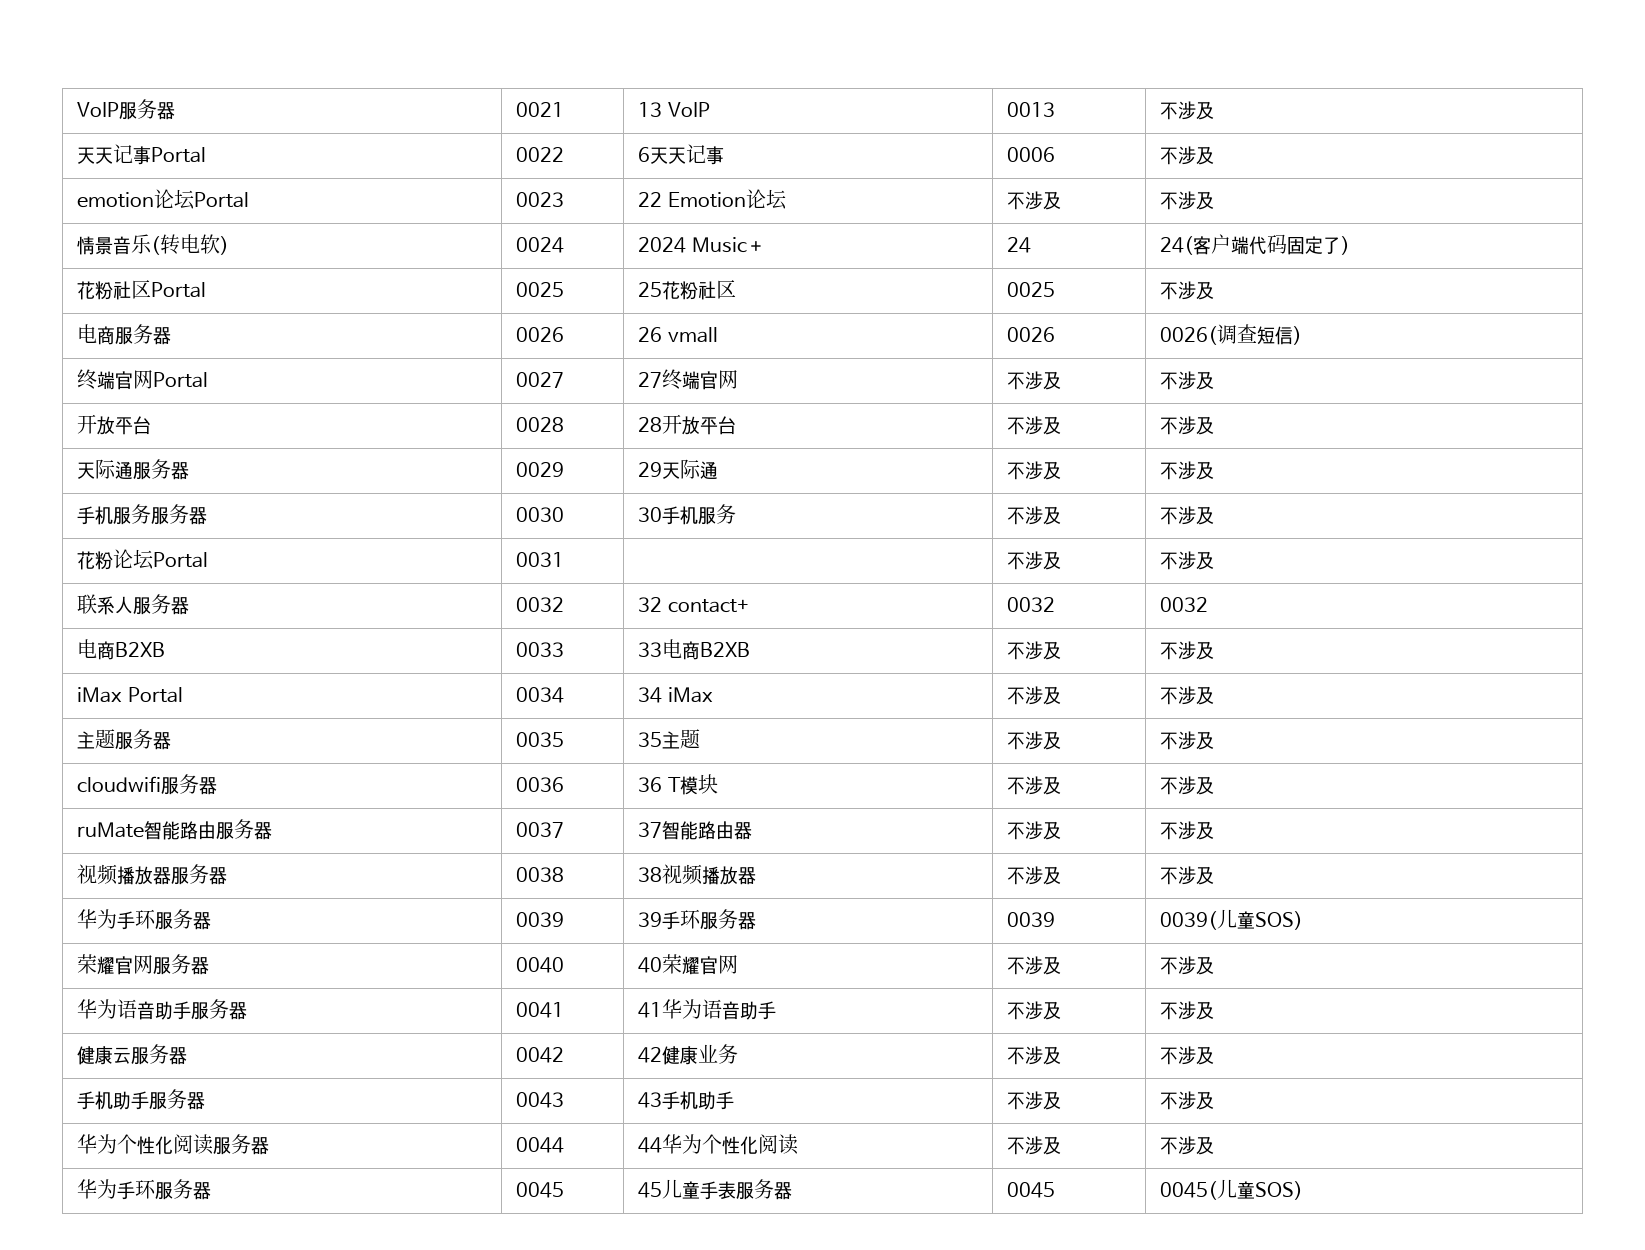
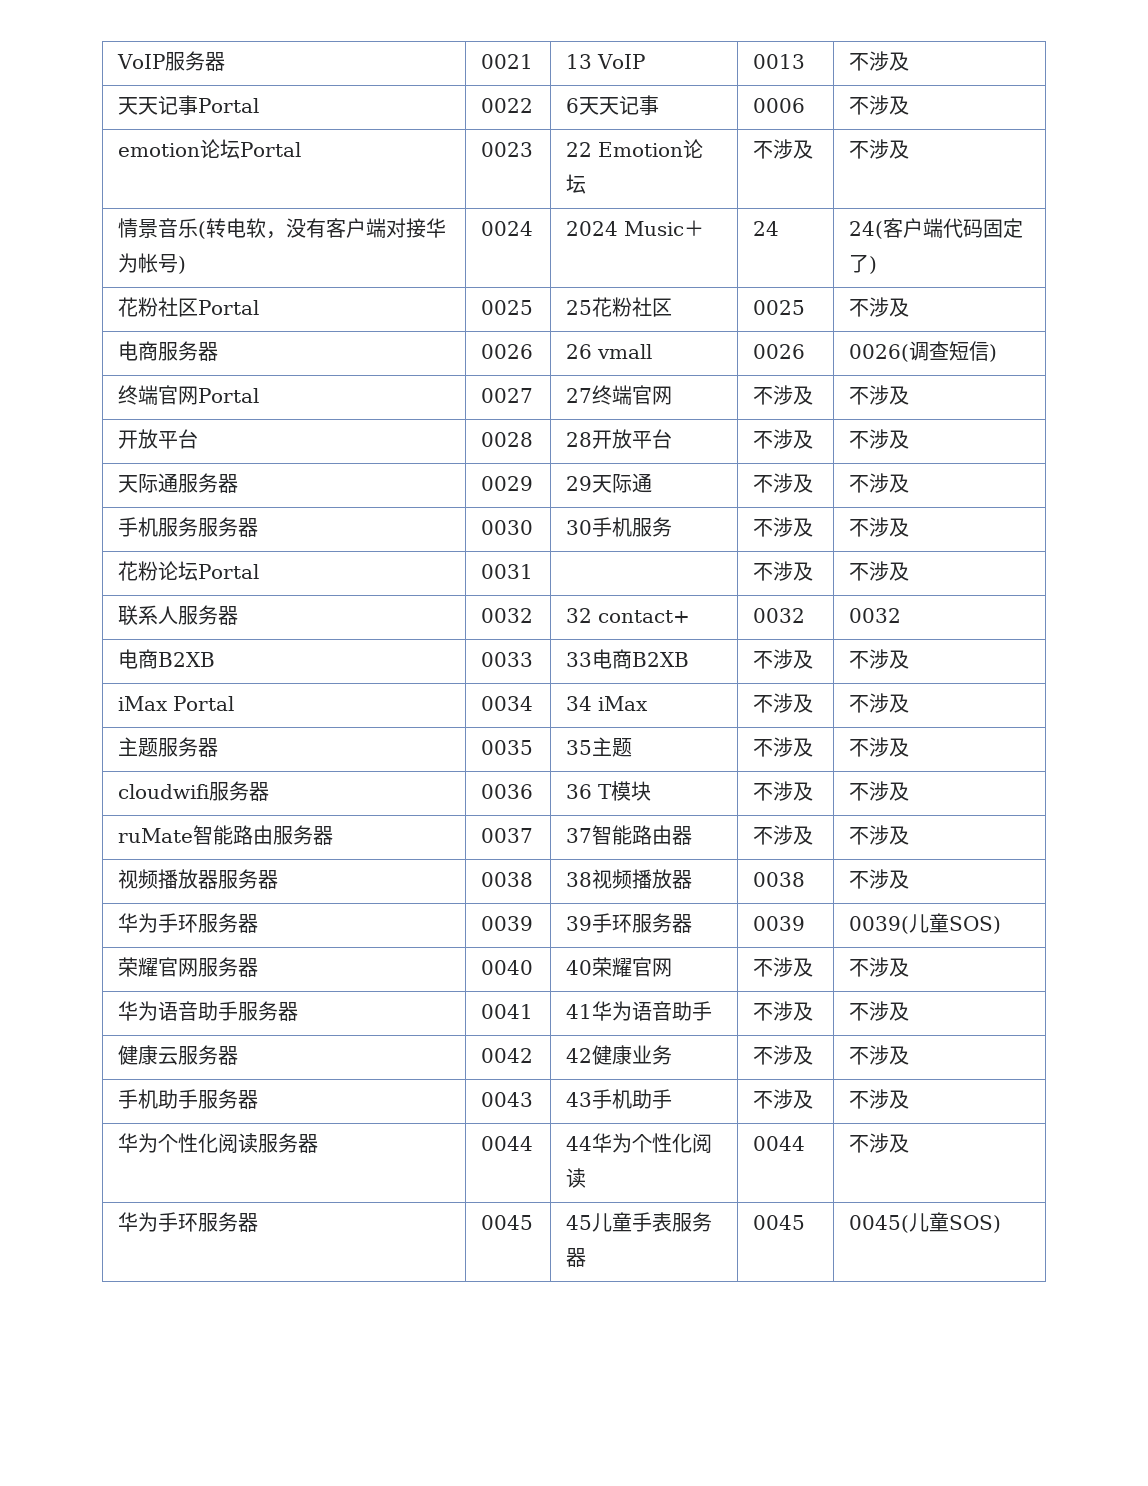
(221, 244) none -> [265,218,446,239] [117,253,178,273] ，没有客户端对接华为帐号
[1007,866,1062,885] 不涉及 -> [752,872,805,887] 0038
[1007,1136,1062,1155] 不涉及 -> [752,1136,805,1151] 0044

